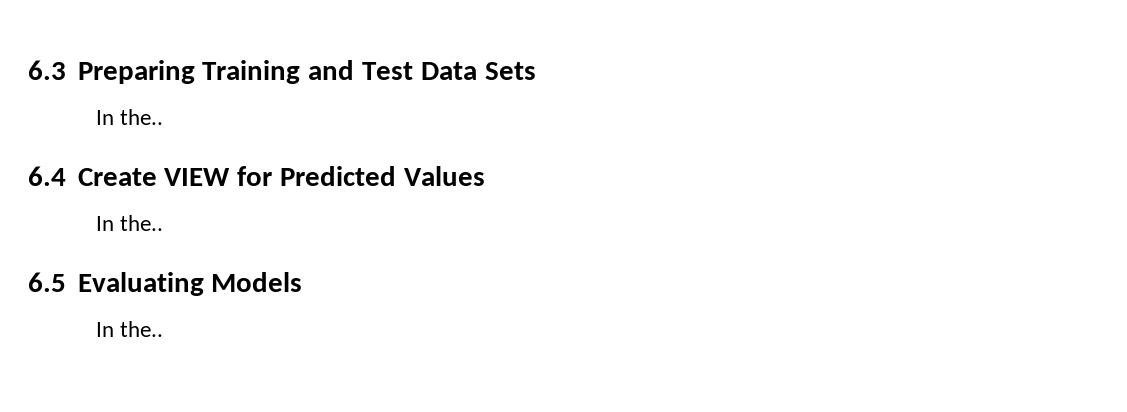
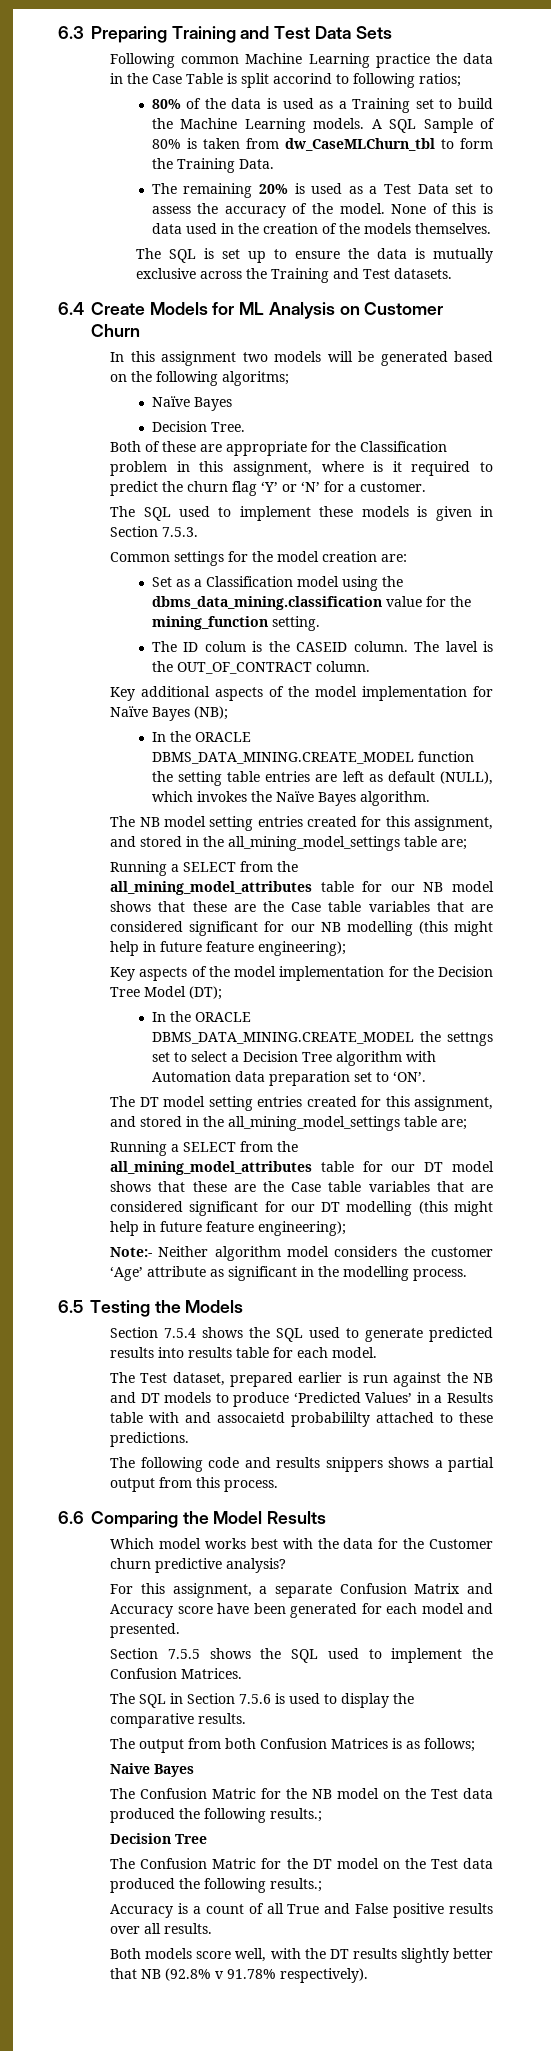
[95,109,164,125] [28,166,485,186] [95,215,164,231] In the.. // 6.4 Create VIEW for Predicted Values // In the.. -> [110,53,494,68] [110,73,462,88] [151,98,494,113] [151,118,495,133] [151,138,493,151] [151,158,274,173] [151,183,494,198] [151,203,493,218] [151,223,491,234] [136,248,493,263] [136,268,453,283] [58,302,444,319] [91,324,140,337] [110,351,493,366] [110,371,290,386] [151,396,232,411] [151,421,245,432] [110,441,448,456] [110,461,493,476] [110,481,427,496] [110,506,493,521] [110,526,199,537] [110,551,408,566] [151,576,403,591] [151,596,471,610] [151,616,320,631] [151,641,494,652] [151,661,370,674] [110,686,493,701] [110,706,229,721] [151,731,251,742] [151,751,474,764] [151,771,494,786] [151,791,430,806] [110,816,493,831] [110,836,468,851] [110,861,299,876] [110,881,495,895] [110,901,493,912] [110,921,493,936] [110,941,347,956] [110,966,493,981] [110,986,223,1000] [151,1011,251,1022] [151,1031,493,1046] [151,1051,436,1066] [151,1071,426,1086] [110,1096,493,1111] [110,1116,468,1131] [110,1141,299,1156] [110,1161,494,1175] [110,1181,493,1192] [110,1201,494,1216] [110,1221,347,1236] [110,1246,493,1261] [110,1266,468,1281] Following common Machine Learning practice the data in the Case Table is split accorind to following ratios; // 80% of the data is used as a Training set to build the Machine Learning models. A SQL Sample of 80% is taken from dw_CaseMLChurn_tbl to form the Training Data. // The remaining 20% is used as a Test Data set to assess the accuracy of the model. None of this is data used in the creation of the models themselves. // The SQL is set up to ensure the data is mutually exclusive across the Training and Test datasets. // 6.4 Create Models for ML Analysis on Customer Churn // In this assignment two models will be generated based on the following algoritms; // Naïve Bayes // Decision Tree. // Both of these are appropriate for the Classification problem in this assignment, where is it required to predict the churn flag ‘Y’ or ‘N’ for a customer. // The SQL used to implement these models is given in Section 7.5.3. // Common settings for the model creation are: // Set as a Classification model using the dbms_data_mining.classification value for the mining_function setting. // The ID colum is the CASEID column. The lavel is the OUT_OF_CONTRACT column. // Key additional aspects of the model implementation for Naïve Bayes (NB); // In the ORACLE DBMS_DATA_MINING.CREATE_MODEL function the setting table entries are left as default (NULL), which invokes the Naïve Bayes algorithm. // The NB model setting entries created for this assignment, and stored in the all_mining_model_settings table are; // Running a SELECT from the all_mining_model_attributes table for our NB model shows that these are the Case table variables that are considered significant for our NB modelling (this might help in future feature engineering); // Key aspects of the model implementation for the Decision Tree Model (DT); // In the ORACLE DBMS_DATA_MINING.CREATE_MODEL the settngs set to select a Decision Tree algorithm with Automation data preparation set to ‘ON’. // The DT model setting entries created for this assignment, and stored in the all_mining_model_settings table are; // Running a SELECT from the all_mining_model_attributes table for our DT model shows that these are the Case table variables that are considered significant for our DT modelling (this might help in future feature engineering); // Note:- Neither algorithm model considers the customer ‘Age’ attribute as significant in the modelling process.
[77,272,204,296] Evaluating -> [90,1300,181,1317] Testing the
[95,321,164,337] In the.. -> [110,1327,493,1342] [110,1347,378,1358] [110,1372,494,1387] [110,1392,494,1407] [110,1412,493,1427] [110,1432,190,1447] [110,1457,494,1472] [110,1477,279,1492] [58,1511,327,1528] [110,1538,493,1549] [110,1558,287,1573] [110,1583,493,1598] [110,1603,493,1618] [110,1623,181,1638] [110,1648,493,1663] [110,1668,243,1679] [110,1693,415,1708] [110,1713,247,1728] [110,1738,476,1753] [110,1763,195,1777] [110,1788,493,1799] [110,1808,323,1823] [110,1833,208,1844] [110,1858,494,1869] [110,1878,323,1893] [110,1903,493,1918] [110,1923,213,1934] [110,1948,493,1963] [110,1968,369,1983] Section 7.5.4 shows the SQL used to generate predicted results into results table for each model. // The Test dataset, prepared earlier is run against the NB and DT models to produce ‘Predicted Values’ in a Results table with and assocaietd probabililty attached to these predictions. // The following code and results snippers shows a partial output from this process. // 6.6 Comparing the Model Results // Which model works best with the data for the Customer churn predictive analysis? // For this assignment, a separate Confusion Matrix and Accuracy score have been generated for each model and presented. // Section 7.5.5 shows the SQL used to implement the Confusion Matrices. // The SQL in Section 7.5.6 is used to display the comparative results. // The output from both Confusion Matrices is as follows; // Naive Bayes // The Confusion Matric for the NB model on the Test data produced the following results.; // Decision Tree // The Confusion Matric for the DT model on the Test data produced the following results.; // Accuracy is a count of all True and False positive results over all results. // Both models score well, with the DT results slightly better that NB (92.8% v 91.78% respectively).

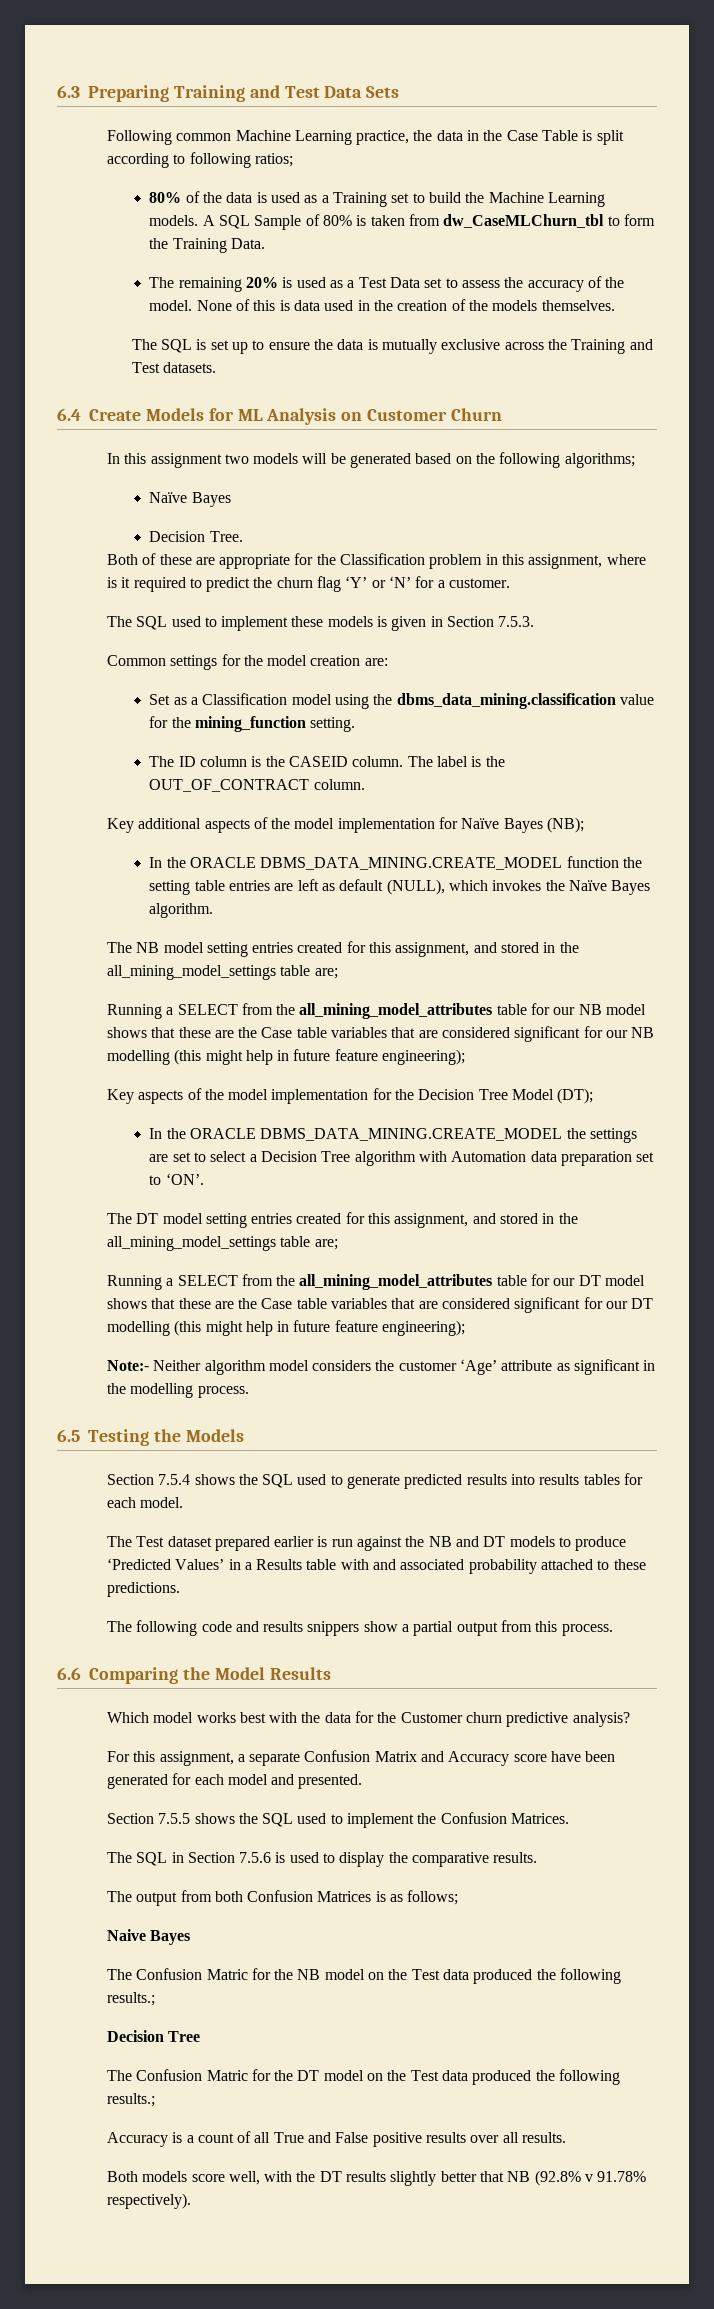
[375,53,430,68] practice -> [356,130,410,145] practice,
[273,73,333,84] accorind -> [106,153,169,168] according
[222,371,290,386] algoritms; -> [564,453,635,468] algorithms;
[204,641,246,652] colum -> [200,756,248,767] column
[445,641,478,652] lavel -> [436,756,468,767] label
[447,1032,493,1046] settngs -> [589,1128,637,1143] [149,1154,169,1162] settings are
[236,1347,270,1358] table -> [583,1474,620,1485] tables
[172,1372,225,1386] dataset, -> [167,1536,212,1547] dataset
[217,1412,371,1427] assocaietd probabililty -> [400,1559,537,1574] associated probability
[388,1457,430,1468] shows -> [363,1621,398,1632] show

